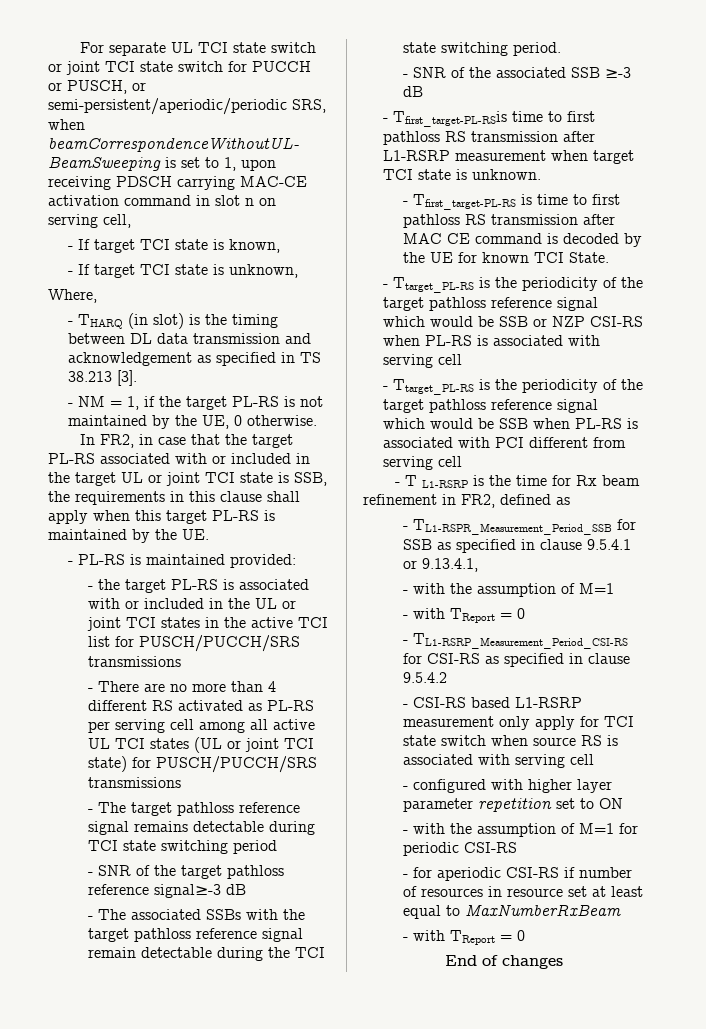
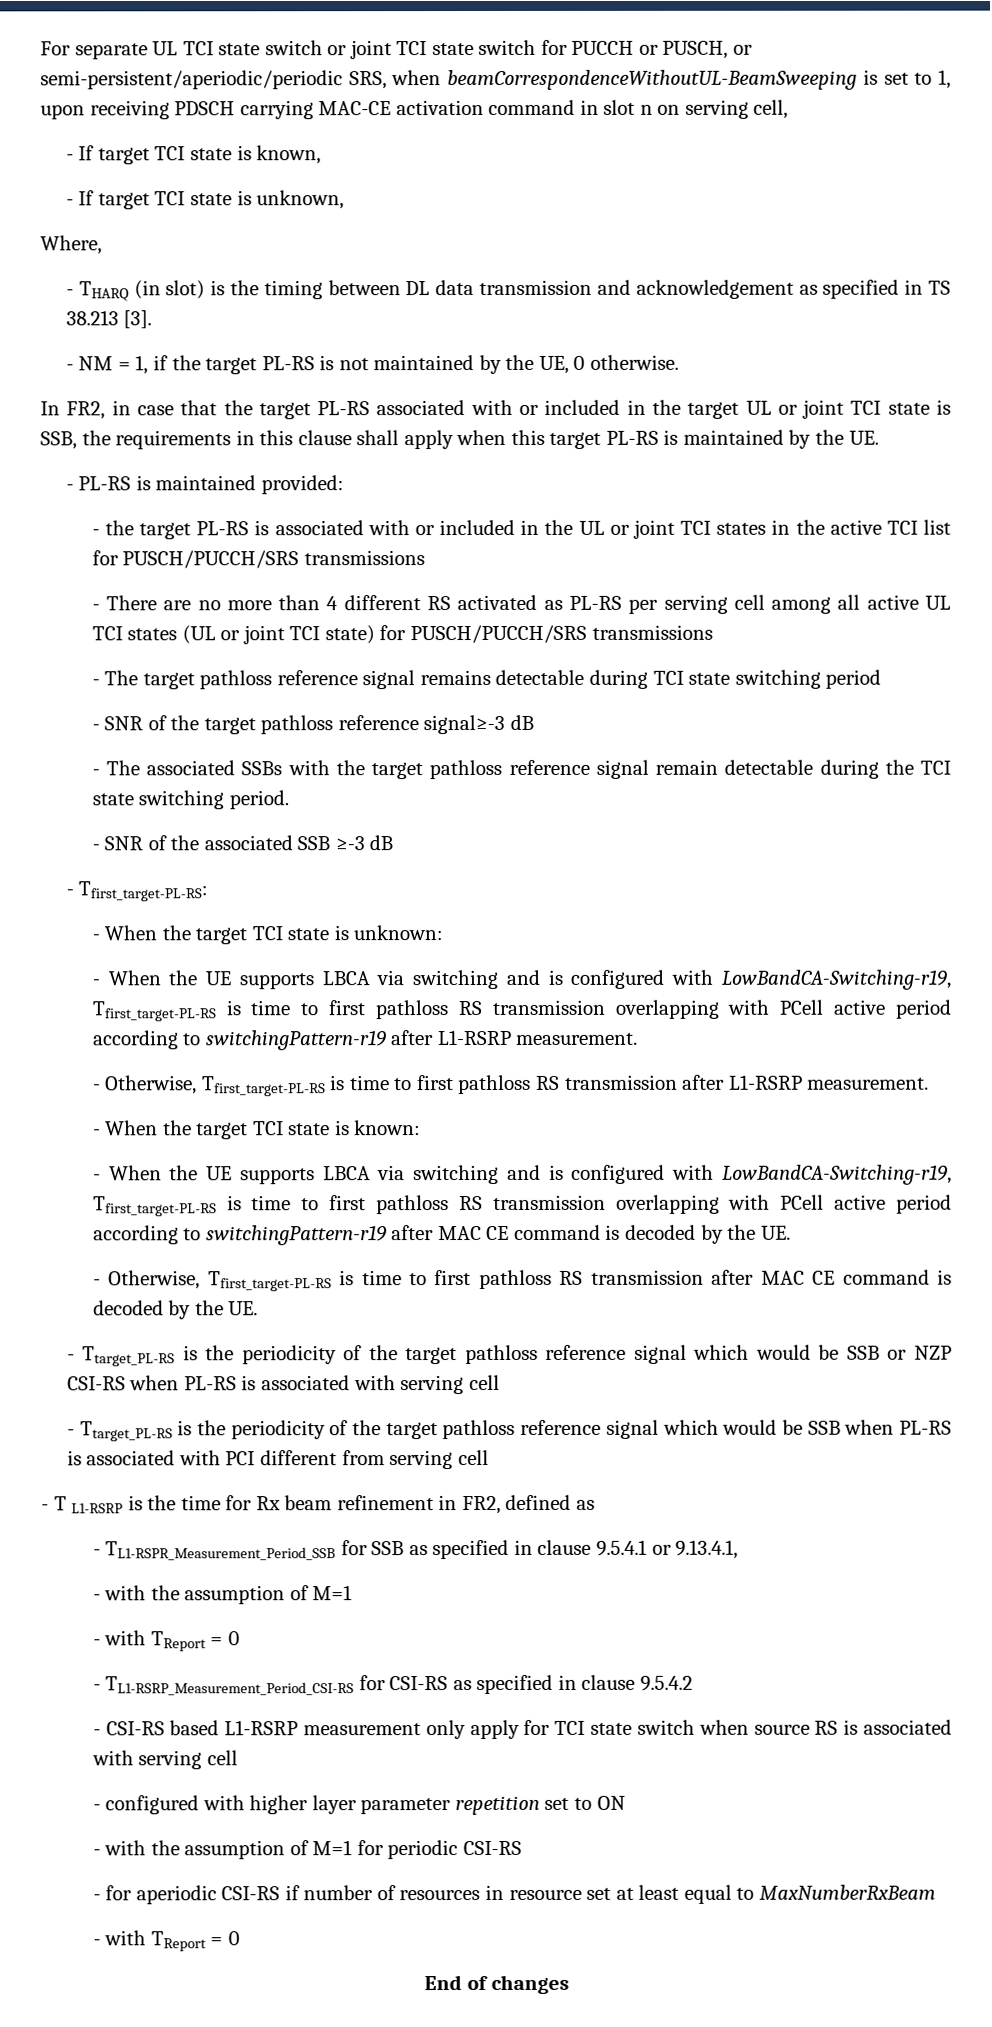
[392,111,507,127] Tfirst_target-PL-RSis -> [78,881,209,902] [91,925,444,945] [91,969,951,990] [91,999,952,1022] [92,1029,639,1051] [92,1075,346,1097] Tfirst_target-PL-RS: // - When the target TCI state is unknown: // - When the UE supports LBCA via switching and is configured with LowBandCA-Switching-r19, Tfirst_target-PL-RS is time to first pathloss RS transmission overlapping with PCell active period according to switchingPattern-r19 after L1-RSRP measurement. // - Otherwise, Tfirst_target-PL-RS is
[454,150,634,164] [382,169,541,180] [402,201,408,205] measurement when target TCI state is unknown. // - -> [807,1077,930,1090] [92,1120,422,1140] [92,1164,952,1185] [92,1194,952,1217] [92,1224,791,1246] [92,1270,201,1290] measurement. // - When the target TCI state is known: // - When the UE supports LBCA via switching and is configured with LowBandCA-Switching-r19, Tfirst_target-PL-RS is time to first pathloss RS transmission overlapping with PCell active period according to switchingPattern-r19 after MAC CE command is decoded by the UE. // - Otherwise,
[429,252,609,263] UE for known TCI State. -> [228,1301,259,1316] UE.

